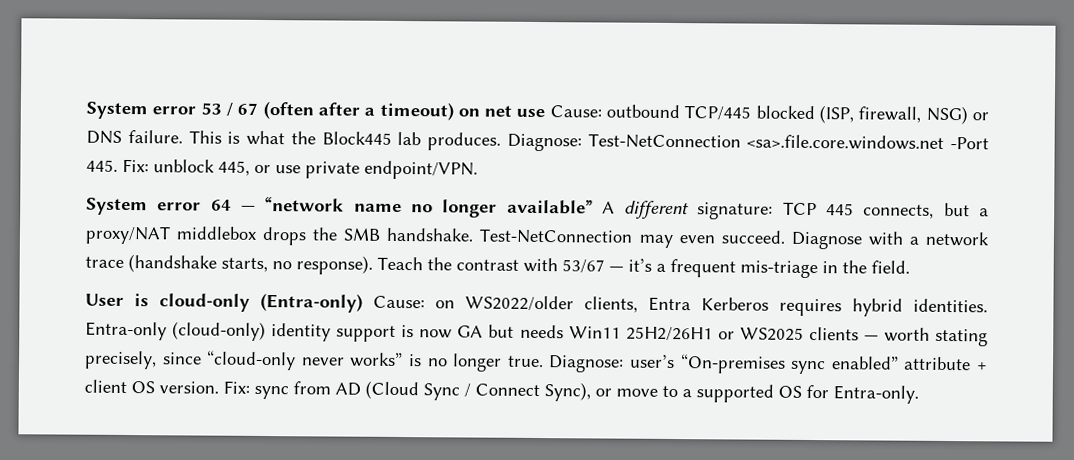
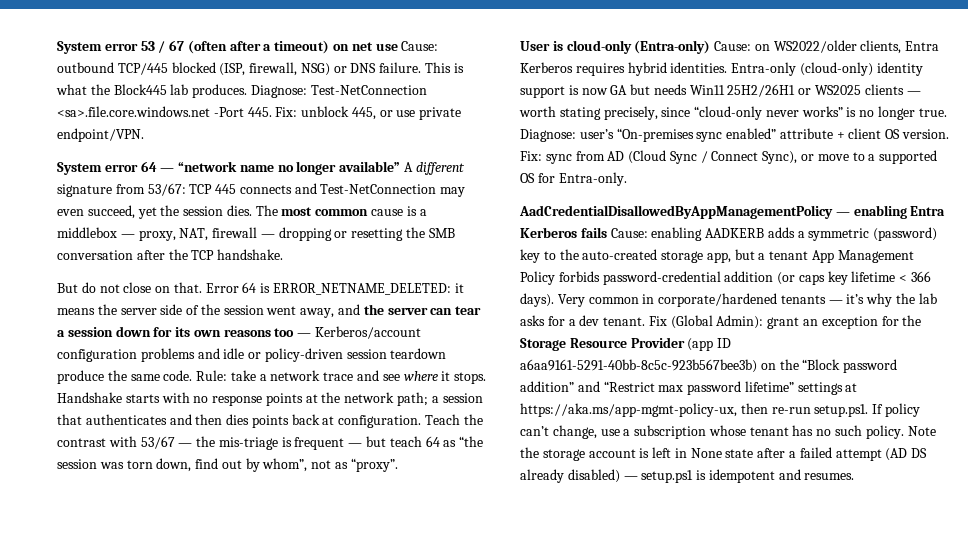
[697,201,989,220] [85,225,990,250] [85,254,373,275] signature: TCP 445 connects, but a proxy/NAT middlebox drops the SMB handshake. Test-NetConnection may even succeed. Diagnose with a network trace (handshake starts, no response). -> [57,183,466,197] [57,205,427,219] [57,227,455,241] [57,249,284,260] [57,282,464,295] [57,304,482,318] [57,326,422,339] [57,348,447,362] [57,370,487,384] [57,392,483,406] [57,414,422,428] signature from 53/67: TCP 445 connects and Test-NetConnection may even succeed, yet the session dies. The most common cause is a middlebox — proxy, NAT, firewall — dropping or resetting the SMB conversation after the TCP handshake. // But do not close on that. Error 64 is ERROR_NETNAME_DELETED: it means the server side of the session went away, and the server can tear a session down for its own reasons too — Kerberos/account configuration problems and idle or policy-driven session teardown produce the same code. Rule: take a network trace and see where it stops. Handshake starts with no response points at the network path; a session that authenticates and then dies points back at configuration.
[628,258,910,279] it’s a frequent mis-triage in the field. -> [196,436,484,450] [57,458,398,472] the mis-triage is frequent — but teach 64 as “the session was torn down, find out by whom”, not as “proxy”.
(919, 394) none -> [519,205,946,219] [520,227,938,241] [520,249,914,263] [520,271,932,285] [520,293,937,307] [520,315,922,329] [520,337,732,351] [520,359,898,373] [520,381,858,395] [520,403,920,417] [520,425,936,439] [520,447,928,461] [520,469,855,483] // AadCredentialDisallowedByAppManagementPolicy — enabling Entra Kerberos fails Cause: enabling AADKERB adds a symmetric (password) key to the auto-created storage app, but a tenant App Management Policy forbids password-credential addition (or caps key lifetime < 366 days). Very common in corporate/hardened tenants — it’s why the lab asks for a dev tenant. Fix (Global Admin): grant an exception for the Storage Resource Provider (app ID a6aa9161-5291-40bb-8c5c-923b567bee3b) on the “Block password addition” and “Restrict max password lifetime” settings at https://aka.ms/app-mgmt-policy-ux, then re-run setup.ps1. If policy can’t change, use a subscription whose tenant has no such policy. Note the storage account is left in None state after a failed attempt (AD DS already disabled) — setup.ps1 is idempotent and resumes.

